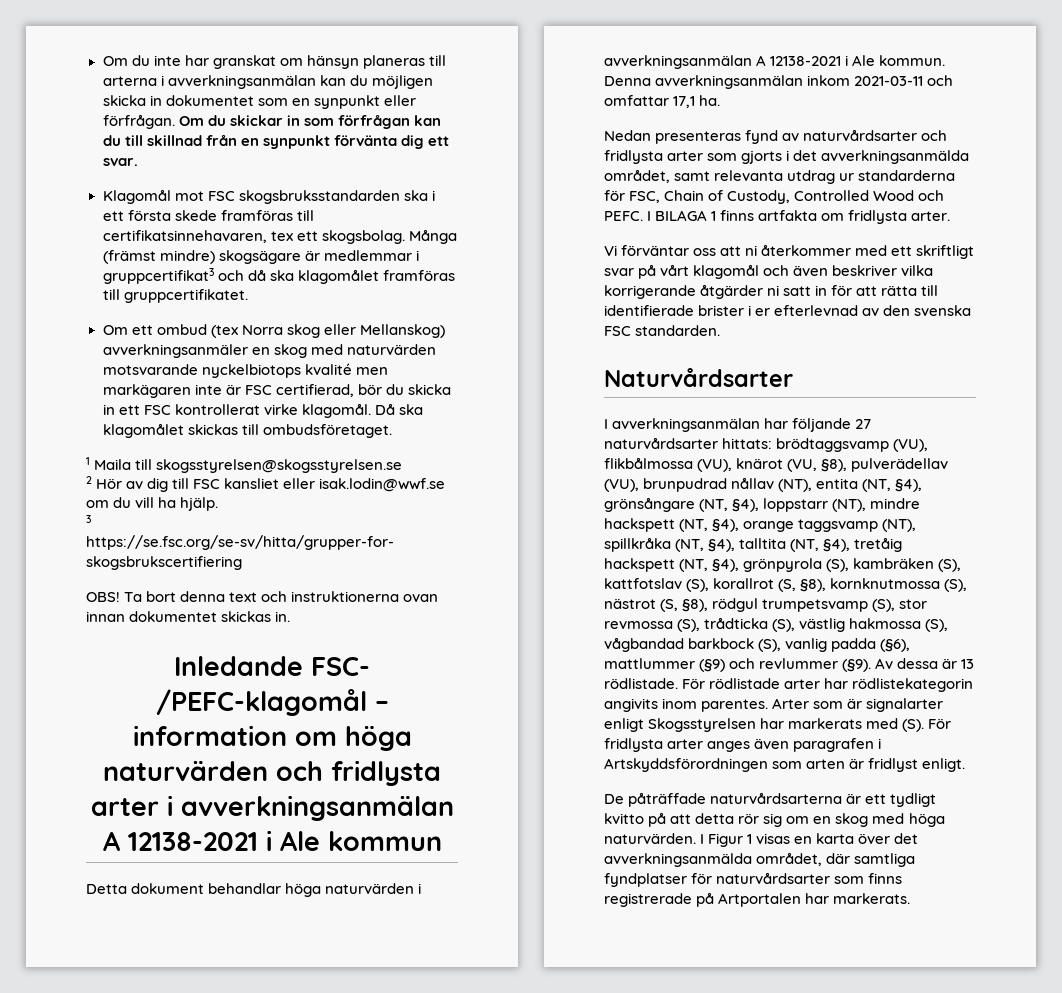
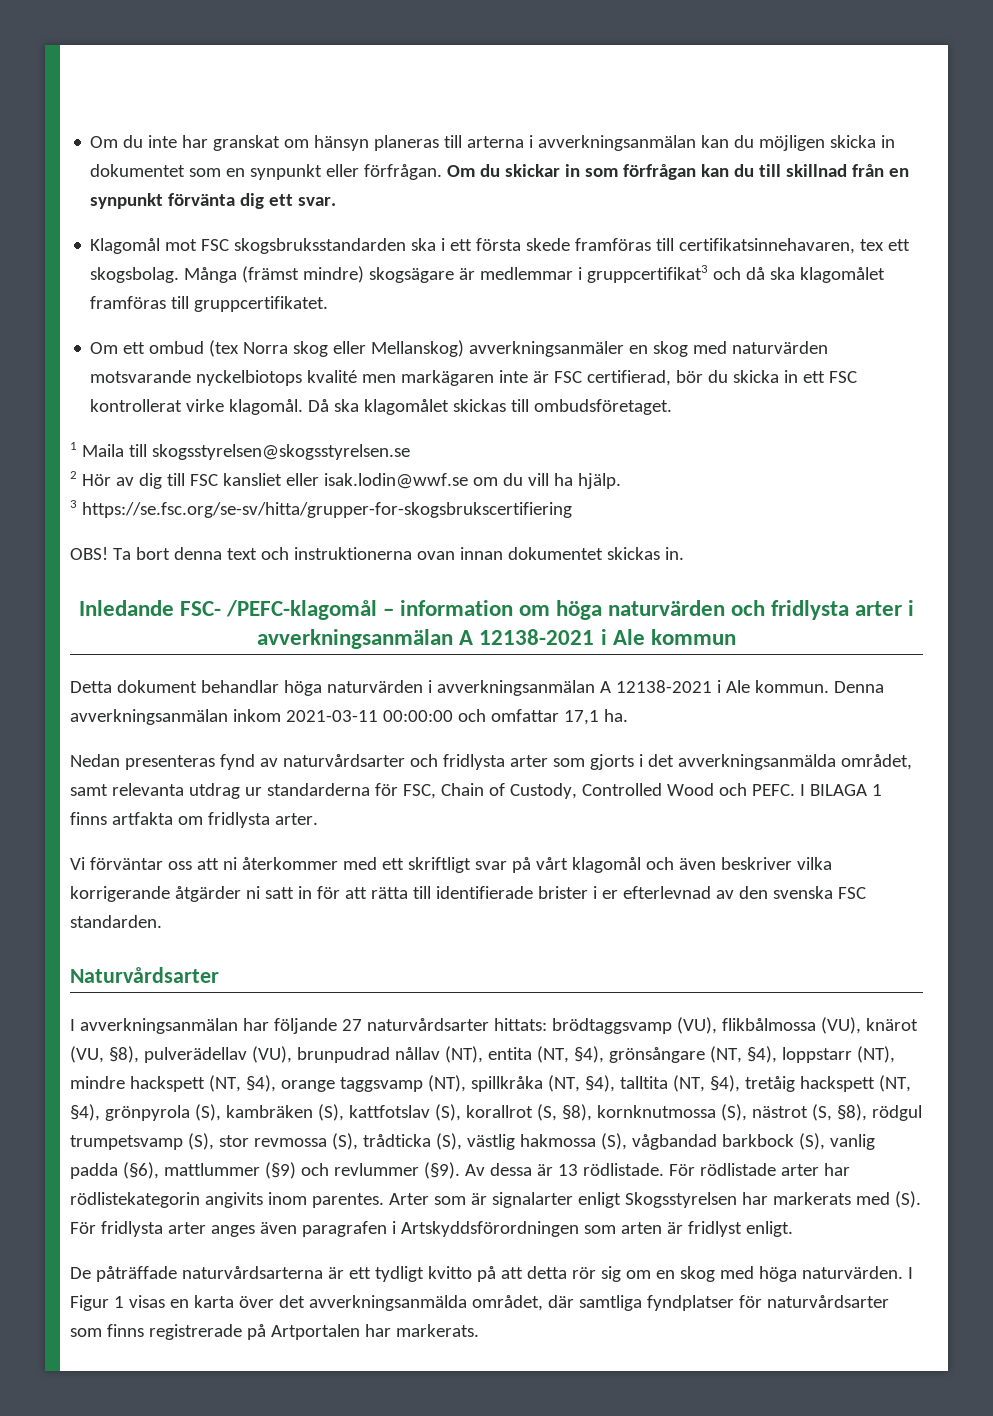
(924, 81) none -> [382,710,453,722] 00:00:00

